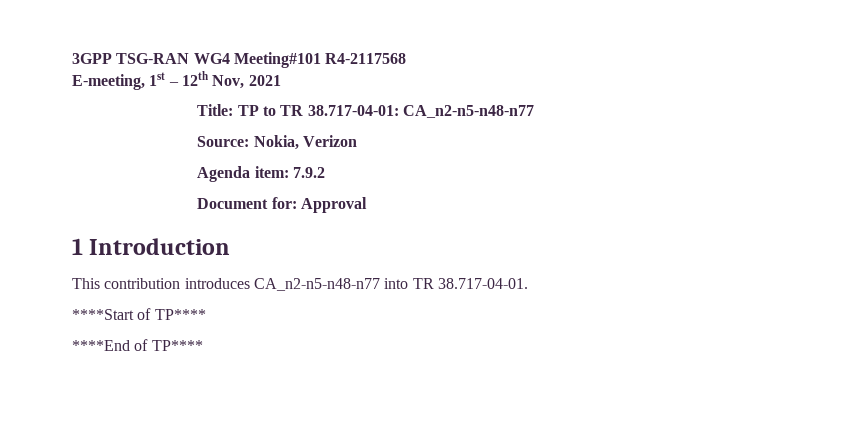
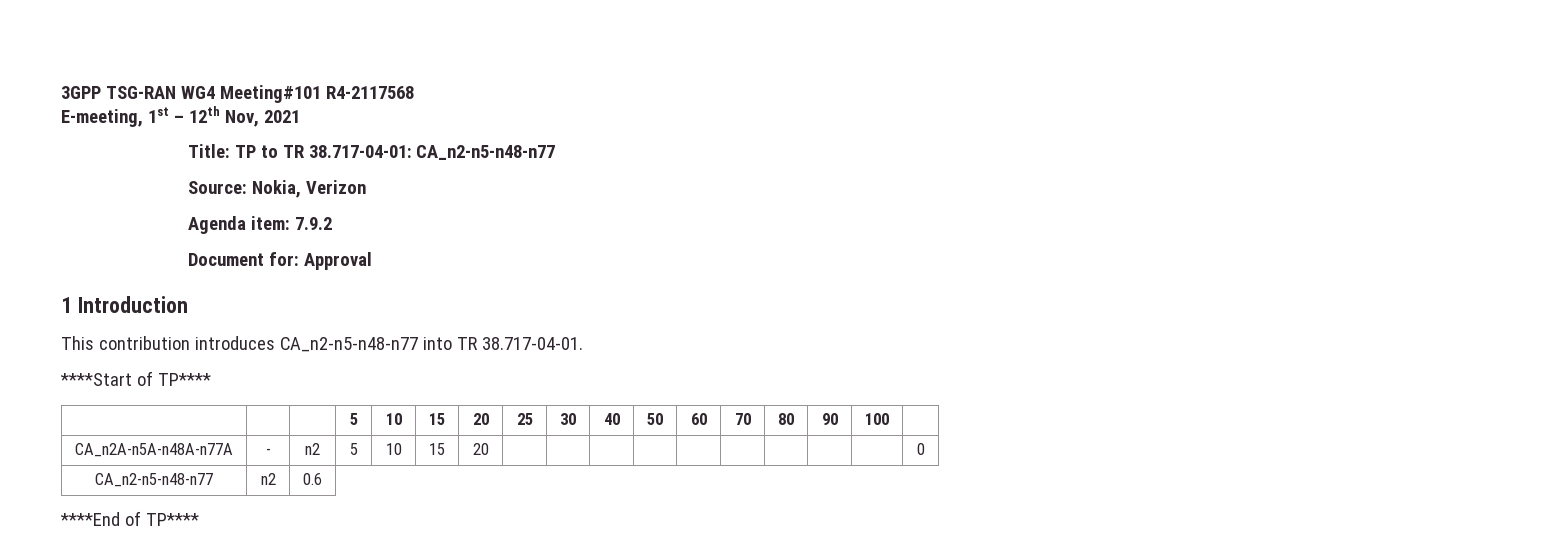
(206, 314) none -> [349,413,358,425] [385,413,402,425] [429,413,445,425] [472,413,489,425] [516,413,533,425] [560,413,576,425] [603,413,620,425] [647,413,663,425] [690,413,707,425] [734,413,751,425] [778,413,794,425] [821,413,838,425] [865,413,889,425] [75,443,233,457] [265,448,271,455] [305,443,320,455] [349,443,358,455] [385,443,402,455] [429,443,445,455] [472,443,489,455] [916,443,925,455] [95,473,213,487] [260,473,276,485] [303,473,322,485] // | | | 5 | 10 | 15 | 20 | 25 | 30 | 40 | 50 | 60 | 70 | 80 | 90 | 100 | // CA_n2A-n5A-n48A-n77A | - | n2 | 5 | 10 | 15 | 20 | | | | | | | | | | 0 // CA_n2-n5-n48-n77 | n2 | 0.6

